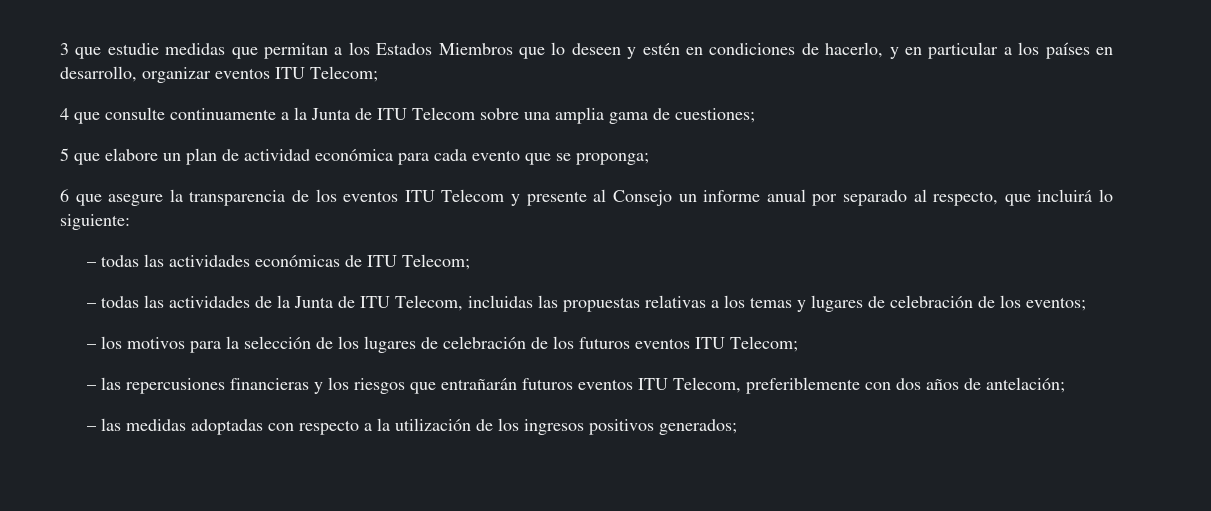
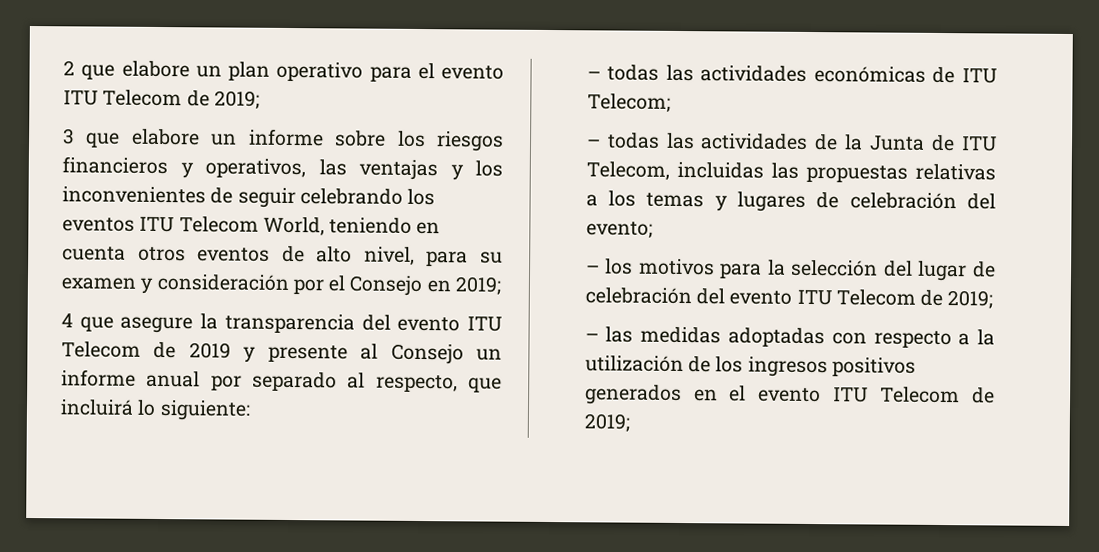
[60,42,1113,59] [60,66,378,83] [60,107,755,124] [60,148,649,165] [60,189,505,206] 3 que estudie medidas que permitan a los Estados Miembros que lo deseen y estén en condiciones de hacerlo, y en particular a los países en desarrollo, organizar eventos ITU Telecom; // 4 que consulte continuamente a la Junta de ITU Telecom sobre una amplia gama de cuestiones; // 5 que elabore un plan de actividad económica para cada evento que se proponga; // 6 que asegure la transparencia de los eventos ITU Telecom -> [63,60,504,82] [63,89,260,109] [62,128,504,152] [62,156,503,181] [62,186,436,209] [62,216,441,236] [62,245,503,267] [61,273,501,297] [61,313,503,334] [61,341,231,359] 2 que elabore un plan operativo para el evento ITU Telecom de 2019; // 3 que elabore un informe sobre los riesgos financieros y operativos, las ventajas y los inconvenientes de seguir celebrando los eventos ITU Telecom World, teniendo en cuenta otros eventos de alto nivel, para su examen y consideración por el Consejo en 2019; // 4 que asegure la transparencia del evento ITU Telecom de 2019
[977,295,1086,311] de los eventos; -> [967,193,996,210] [585,221,653,238] del evento;
[315,336,798,353] [86,377,1065,394] de los lugares de celebración de los futuros eventos ITU Telecom; // – las repercusiones financieras y los riesgos que entrañarán futuros eventos ITU Telecom, preferiblemente con dos años de antelación; -> [883,260,996,282] [584,287,994,309] del lugar de celebración del evento ITU Telecom de 2019;
[658,419,737,435] generados; -> [584,384,995,406] [583,413,630,432] generados en el evento ITU Telecom de 2019;

